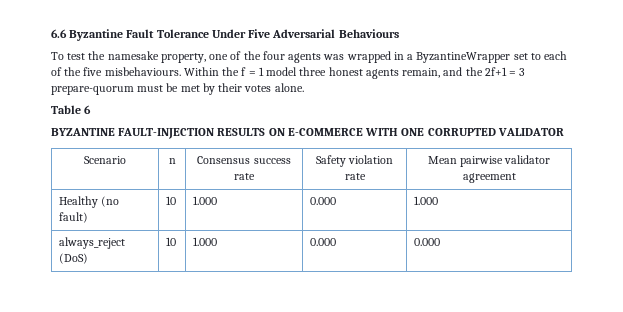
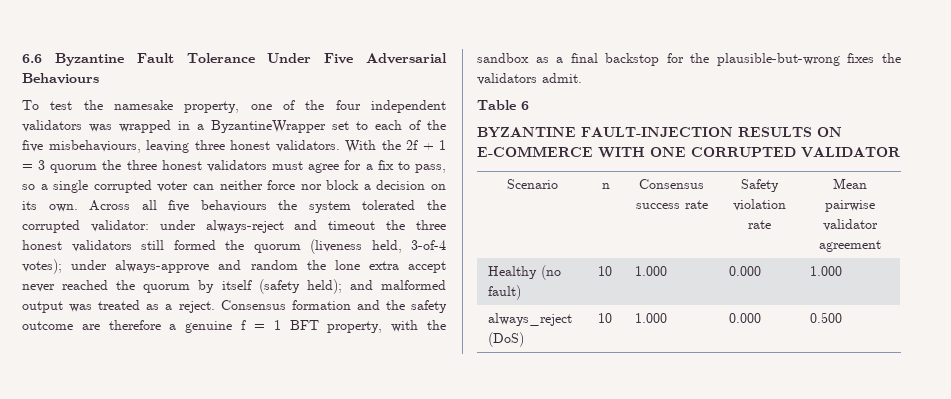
[288,53,322,63] agents -> [370,100,446,113] [22,120,82,132] independent validators
[104,67,526,79] [51,83,304,95] misbehaviours. Within the f = 1 model three honest agents remain, and the 2f+1 = 3 prepare-quorum must be met by their votes alone. -> [48,140,446,153] [22,160,446,173] [22,180,446,193] [22,200,446,213] [22,220,446,233] [22,239,446,254] [22,259,446,274] [22,279,446,294] [22,300,448,313] [22,320,446,333] [477,53,901,66] [477,73,582,85] misbehaviours, leaving three honest validators. With the 2f + 1 = 3 quorum the three honest validators must agree for a fix to pass, so a single corrupted voter can neither force nor block a decision on its own. Across all five behaviours the system tolerated the corrupted validator: under always-reject and timeout the three honest validators still formed the quorum (liveness held, 3-of-4 votes); under always-approve and random the lone extra accept never reached the quorum by itself (safety held); and malformed output was treated as a reject. Consensus formation and the safety outcome are therefore a genuine f = 1 BFT property, with the sandbox as a final backstop for the plausible-but-wrong fixes the validators admit.
[413,238,440,246] 0.000 -> [810,312,843,323] 0.500

